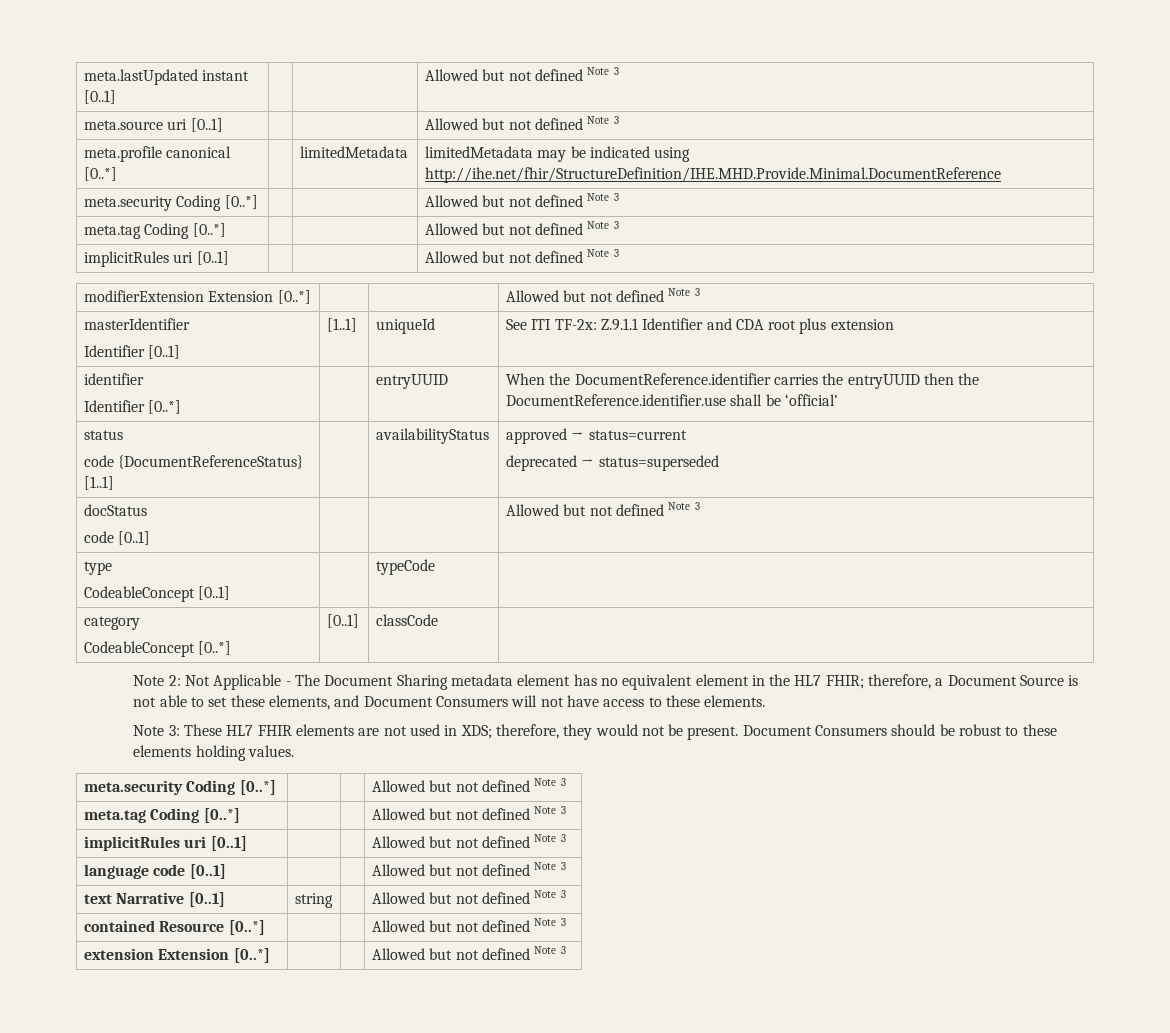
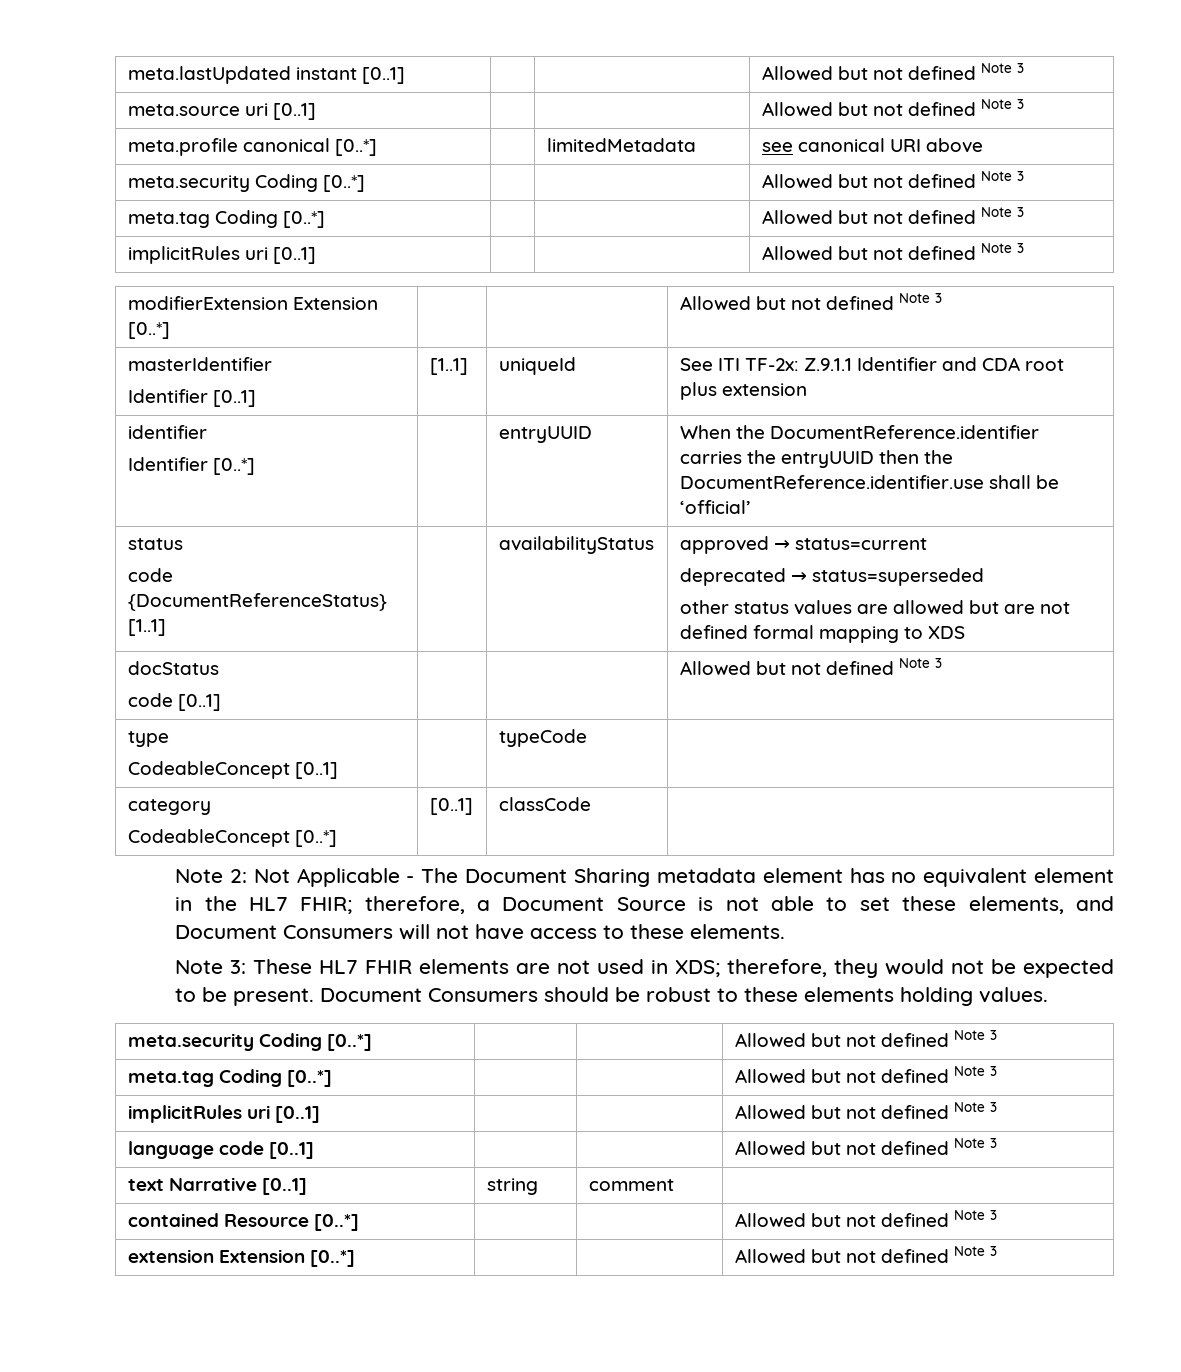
[424,146,691,162] [424,167,1001,183] limitedMetadata may be indicated using http://ihe.net/fhir/StructureDefinition/IHE.MHD.Provide.Minimal.DocumentReference -> [761,138,983,153] see canonical URI above
(719, 463) none -> [679,600,1071,615] [679,625,966,643] // other status values are allowed but are not defined formal mapping to XDS
(684, 730) none -> [1023,959,1115,978] [175,987,228,1002] expected to be
[371,890,566,904] | Allowed but not defined Note 3 -> [588,1179,674,1191] comment |

